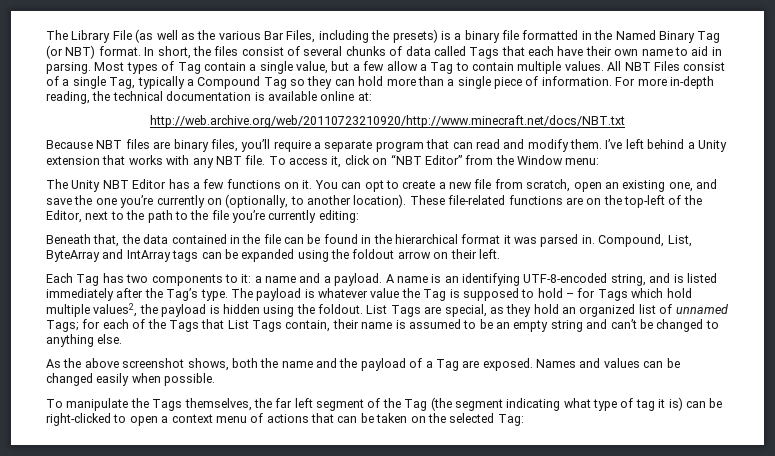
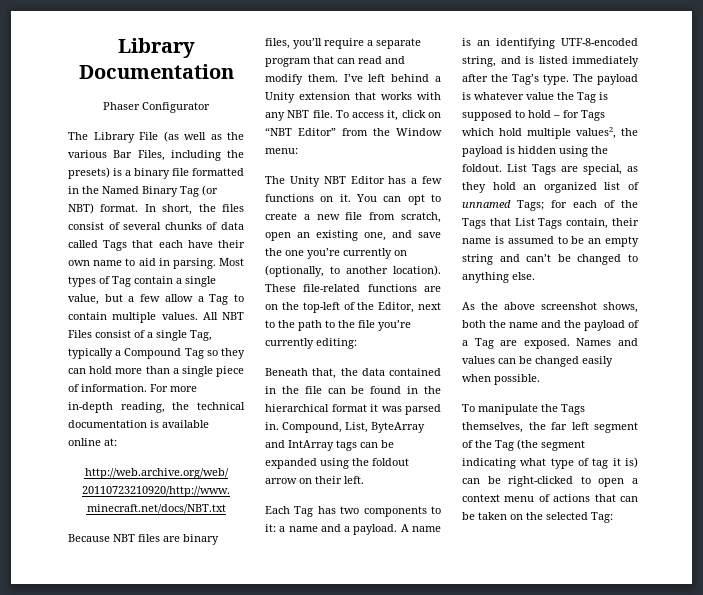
(46, 35) none -> [117,38,195,58] [78,64,234,79] [103,102,210,113] Library Documentation // Phaser Configurator //

